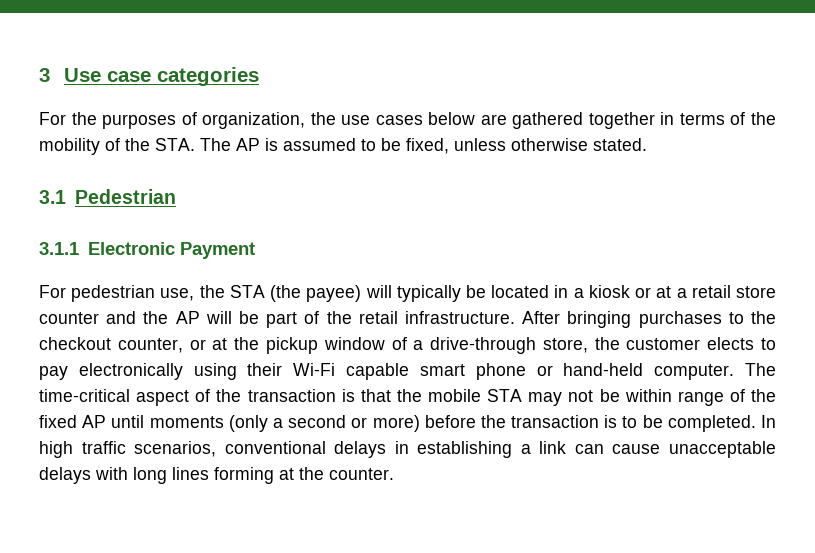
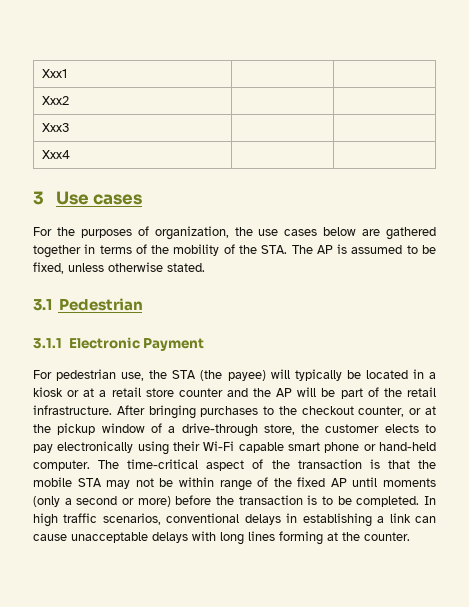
[39,67,259,86] 3 Use case categories -> [41,69,67,78] [41,96,69,105] [41,123,69,132] [41,150,70,159] [33,191,143,205] Xxx1 | | // Xxx2 | | // Xxx3 | | // Xxx4 | | // 3 Use cases

